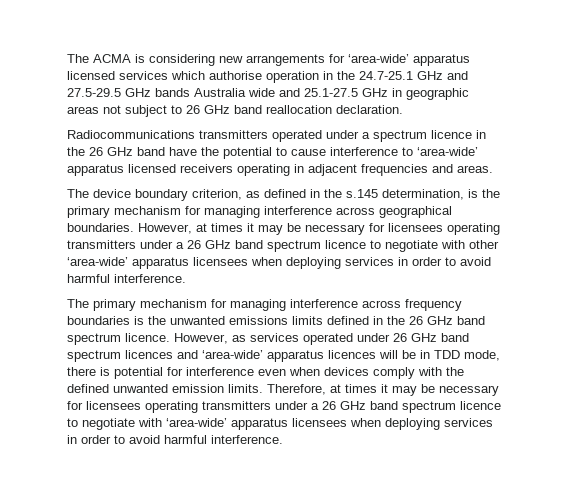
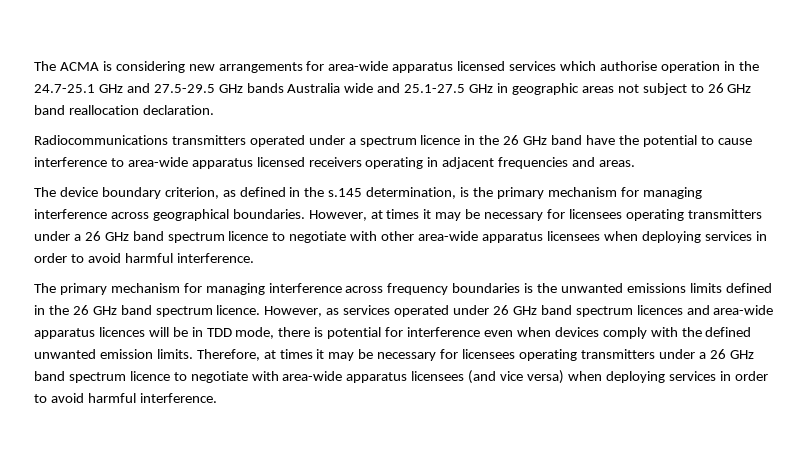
[348,54,409,63] ‘area-wide’ -> [328,61,389,71] area-wide
[417,147,478,156] ‘area-wide’ -> [127,157,188,167] area-wide
[67,257,128,266] ‘area-wide’ -> [418,231,479,241] area-wide
[202,350,263,359] ‘area-wide’ -> [713,305,774,315] area-wide
[166,418,347,430] ‘area-wide’ apparatus licensees -> [282,370,565,384] area-wide apparatus licensees (and vice versa)

